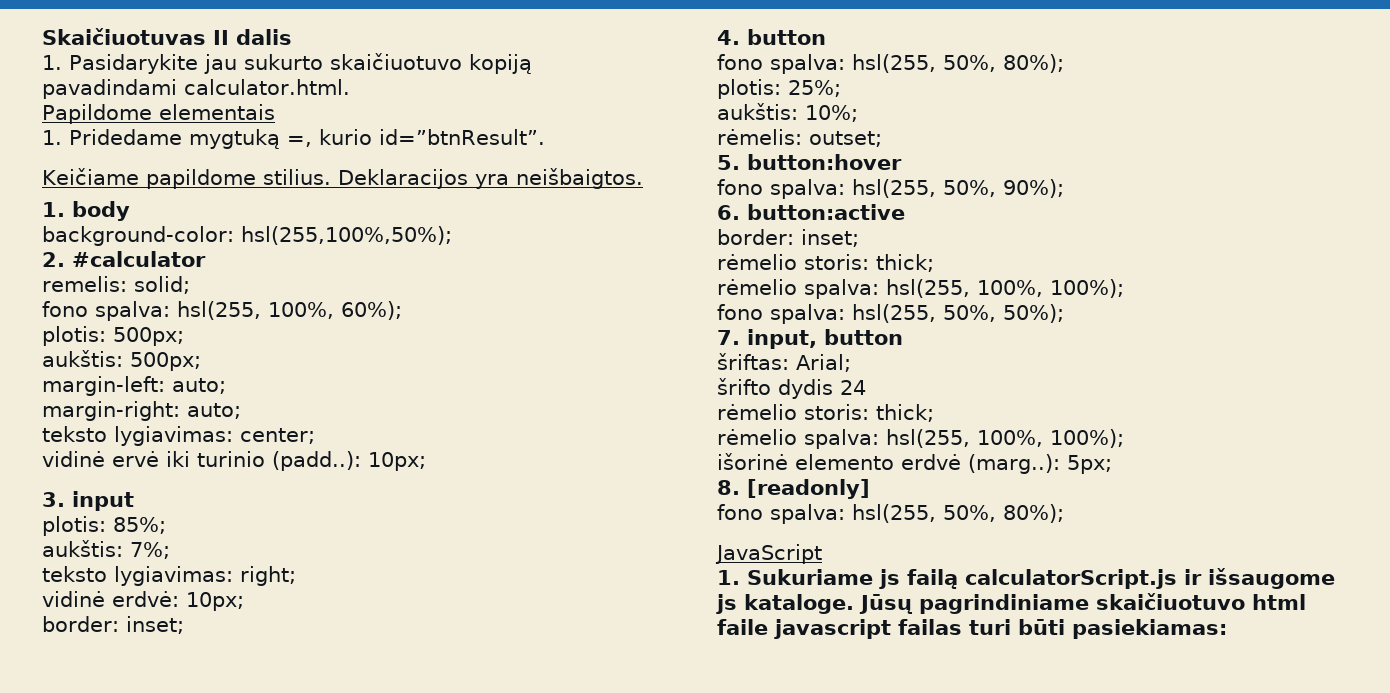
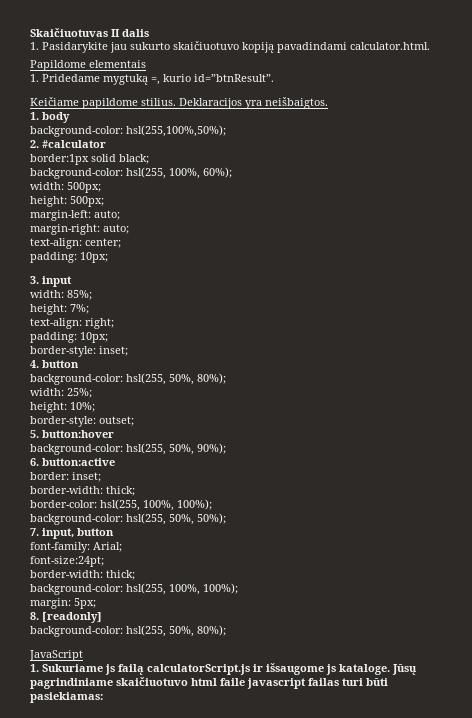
[42,276,190,294] [42,301,170,321] remelis: solid; // fono spalva: -> [30,154,149,165] [30,168,123,179] border:1px solid black; // background-color:
[42,326,184,346] [42,350,123,367] plotis: 500px; // aukštis: -> [30,182,101,193] [30,196,67,207] width: 500px; // height:
[42,426,233,446] teksto lygiavimas: -> [30,238,82,249] text-align:
[42,451,361,471] vidinė ervė iki turinio (padd..): -> [30,252,77,263] padding:
[42,516,106,536] plotis: -> [30,290,64,298] width:
[42,540,123,557] aukštis: -> [30,304,67,315] height:
[42,566,233,586] teksto lygiavimas: -> [30,318,82,329] text-align:
[42,591,244,611] [42,616,119,632] vidinė erdvė: 10px; // border: -> [30,332,108,343] [30,346,96,357] padding: 10px; // border-style:
[717,54,1064,74] [717,79,781,99] fono spalva: hsl(255, 50%, 80%); // plotis: -> [30,373,226,385] [30,388,64,396] background-color: hsl(255, 50%, 80%); // width:
[717,103,798,120] aukštis: -> [30,402,67,413] height:
[717,129,802,145] rėmelis: -> [30,416,96,427] border-style:
[717,179,845,199] fono spalva: -> [30,444,123,455] background-color:
[717,254,934,272] [717,279,1124,299] [717,304,845,324] rėmelio storis: thick; // rėmelio spalva: hsl(255, 100%, 100%); // fono spalva: -> [30,486,135,496] [30,499,212,511] [30,514,123,525] border-width: thick; // border-color: hsl(255, 100%, 100%); // background-color:
[717,353,789,370] šriftas: -> [30,542,90,553] font-family:
[717,378,866,399] [717,404,934,422] [717,429,1124,449] [717,453,1060,474] šrifto dydis 24 // rėmelio storis: thick; // rėmelio spalva: hsl(255, 100%, 100%); // išorinė elemento erdvė (marg..): -> [30,556,104,567] [30,570,135,580] [30,583,238,595] [30,598,71,609] font-size:24pt; // border-width: thick; // background-color: hsl(255, 100%, 100%); // margin:
[717,504,845,524] fono spalva: -> [30,626,123,637] background-color:

